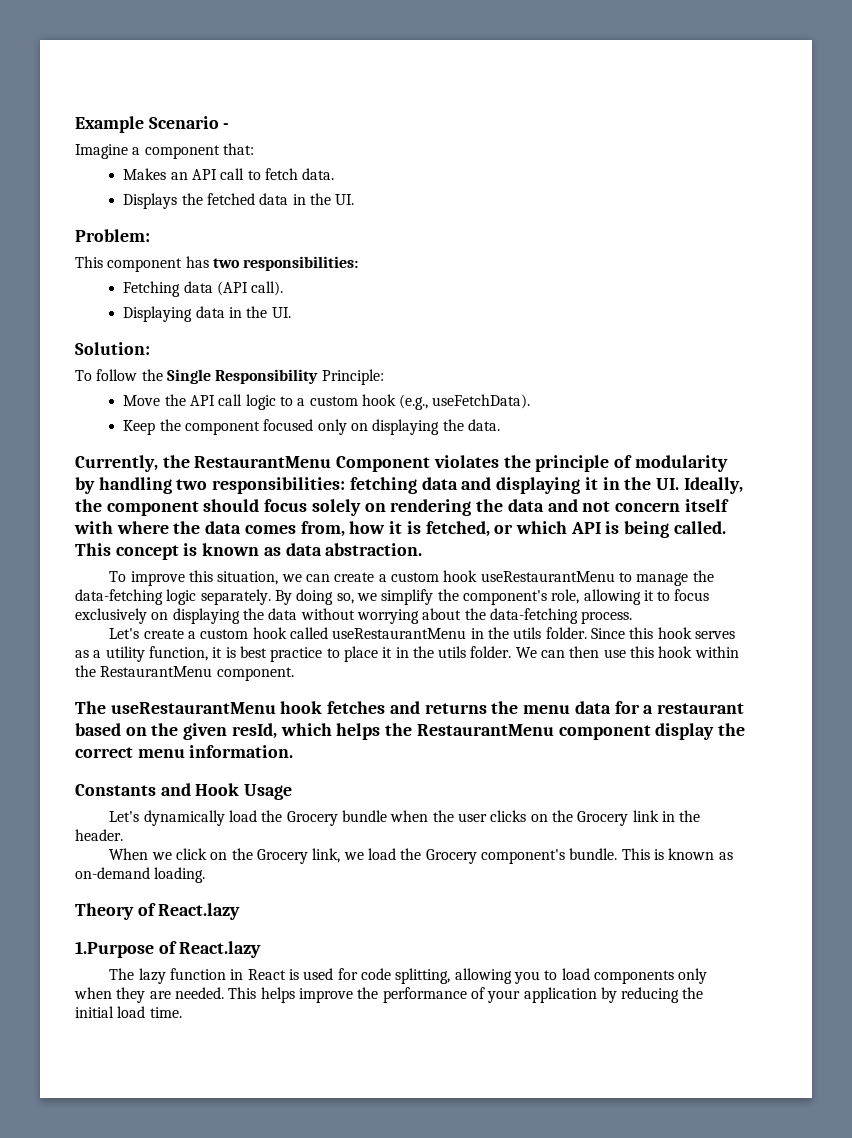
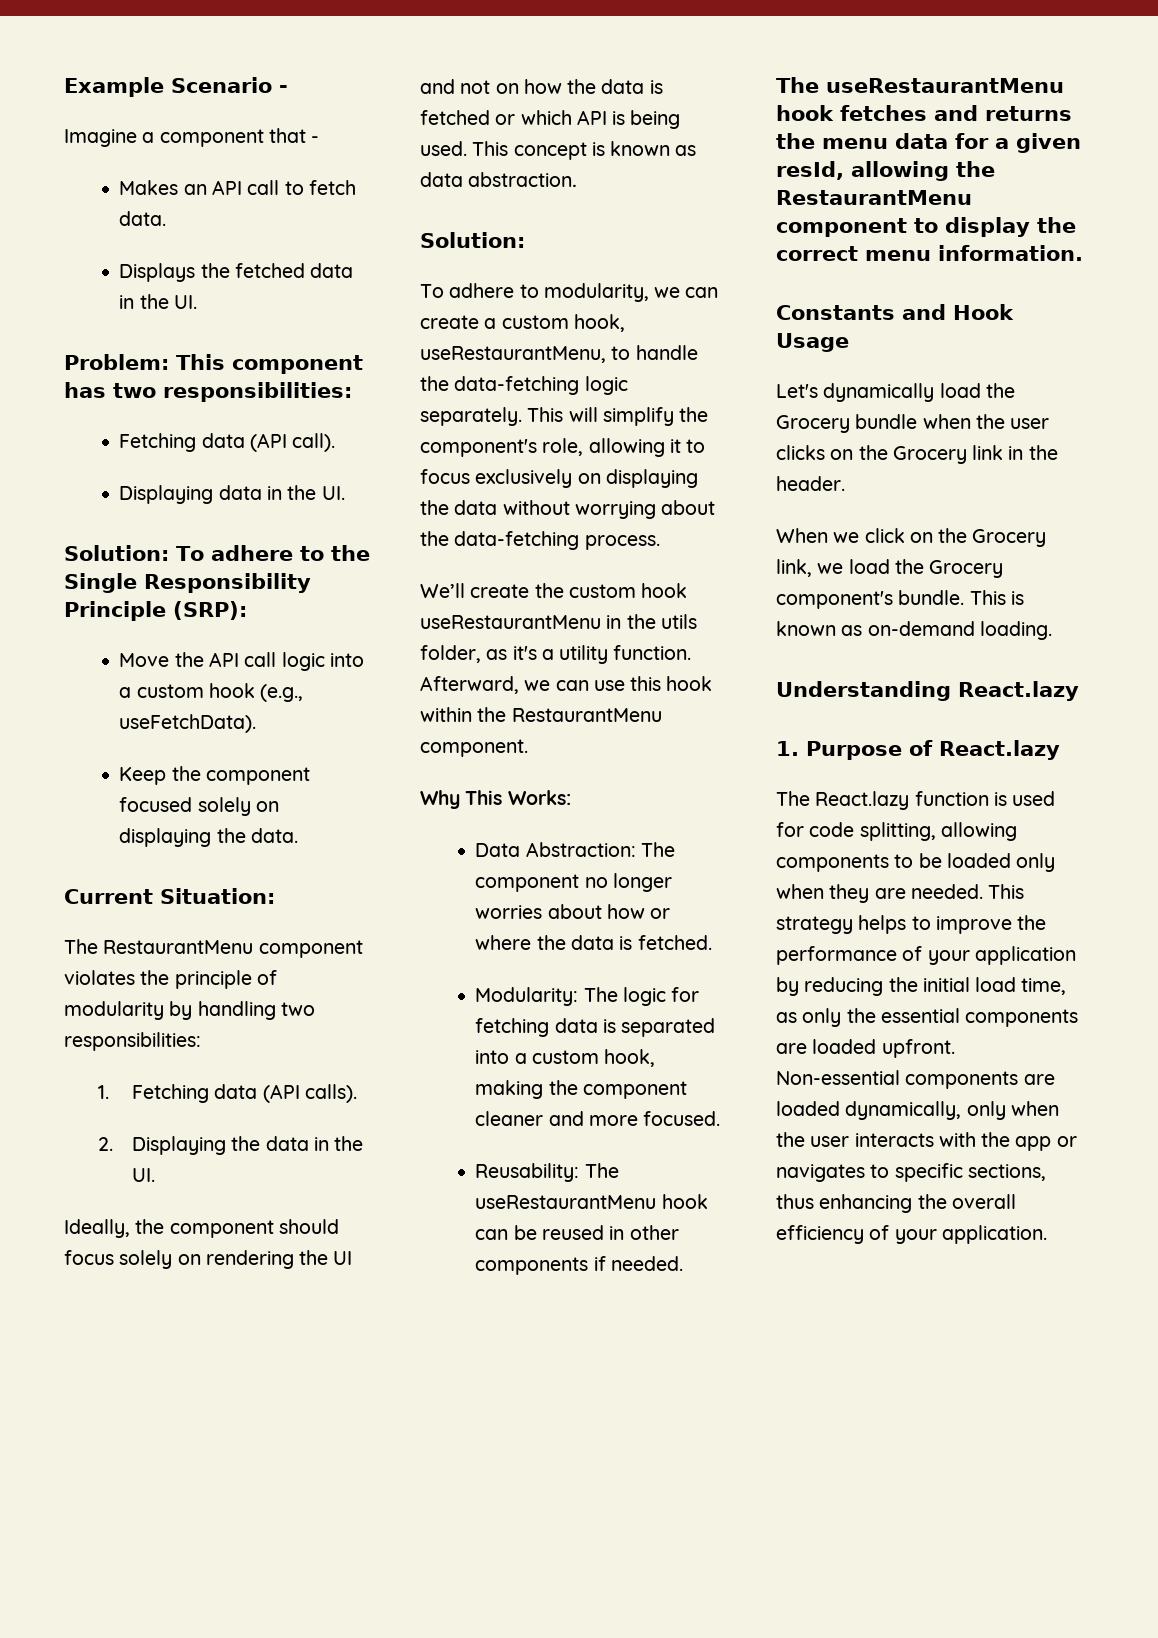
[222,143,254,155] that: -> [268,128,320,143] that -
(150, 235) // -> (169, 362) none
[75,369,138,381] // To follow -> [176,545,324,561] To adhere to
[321,369,384,385] Principle: -> [64,601,247,621] Principle (SRP):
[279,396,293,406] to -> [329,653,364,667] into
[317,419,347,435] only -> [197,797,251,816] solely
[75,455,431,472] Currently, the RestaurantMenu Component -> [64,888,275,904] [64,939,363,958] Current Situation: // The RestaurantMenu component
[349,477,679,494] fetching data and displaying it in the UI. -> [98,1084,357,1103] [98,1136,364,1155] [132,1168,156,1182] // 1. Fetching data (API calls). // 2. Displaying the data in the UI. //
[507,499,544,512] data -> [333,1251,353,1265] UI
[614,499,729,512] [74,521,490,537] concern itself with where the data comes from, how it is fetched, -> [495,79,663,94] [420,110,490,125] on how the data is fetched
[673,521,726,534] called. -> [420,141,467,156] used.
[109,570,279,586] // To improve this situation, -> [420,232,525,248] [420,283,649,302] // Solution: // To adhere to modularity,
[443,570,714,586] [75,589,377,605] hook useRestaurantMenu to manage the data-fetching logic separately. By doing so, we -> [573,314,625,332] [420,345,698,363] [420,376,628,395] [420,407,598,426] hook, useRestaurantMenu, to handle the data-fetching logic separately. This will
[109,627,329,639] Let's create a custom hook called -> [420,583,688,598] We’ll create the custom hook
[545,627,735,639] [75,646,600,662] folder. Since this hook serves as a utility function, it is best practice to place it in the utils folder. We can then -> [420,645,692,664] [420,676,589,694] folder, as it's a utility function. Afterward, we can
(294, 674) none -> [420,790,571,809] [475,842,675,857] [475,873,672,892] [475,904,671,919] [475,935,712,950] [475,987,700,1006] [475,1018,716,1037] [475,1049,656,1067] [475,1080,687,1099] [475,1111,721,1126] [475,1163,619,1182] [475,1194,708,1209] [475,1225,679,1240] [475,1256,683,1275] // Why This Works: // Data Abstraction: The component no longer worries about how or where the data is fetched. // Modularity: The logic for fetching data is separated into a custom hook, making the component cleaner and more focused. // Reusability: The useRestaurantMenu hook can be reused in other components if needed.
[656,703,744,714] [75,723,381,740] restaurant based on the given resId, which helps -> [1016,133,1081,153] [776,161,949,181] given resId, allowing
(651, 732) none -> [914,218,938,233] to
[75,903,241,920] [75,941,154,958] Theory of React.lazy // 1.Purpose -> [776,681,1079,701] [776,741,902,760] Understanding React.lazy // 1. Purpose
[138,968,286,984] lazy function in React -> [815,791,989,810] React.lazy function
[513,968,674,984] you to load components -> [776,853,1011,872] components to be loaded
[260,987,295,1003] helps -> [776,915,931,934] strategy helps to
[149,1007,182,1018] time. -> [1021,978,1067,995] [776,1008,1079,1027] [776,1039,955,1058] [776,1070,1055,1089] [776,1101,1059,1120] [776,1132,1077,1151] [776,1163,1046,1182] [776,1194,1016,1213] [776,1225,1047,1244] time, as only the essential components are loaded upfront. Non-essential components are loaded dynamically, only when the user interacts with the app or navigates to specific sections, thus enhancing the overall efficiency of your application.

